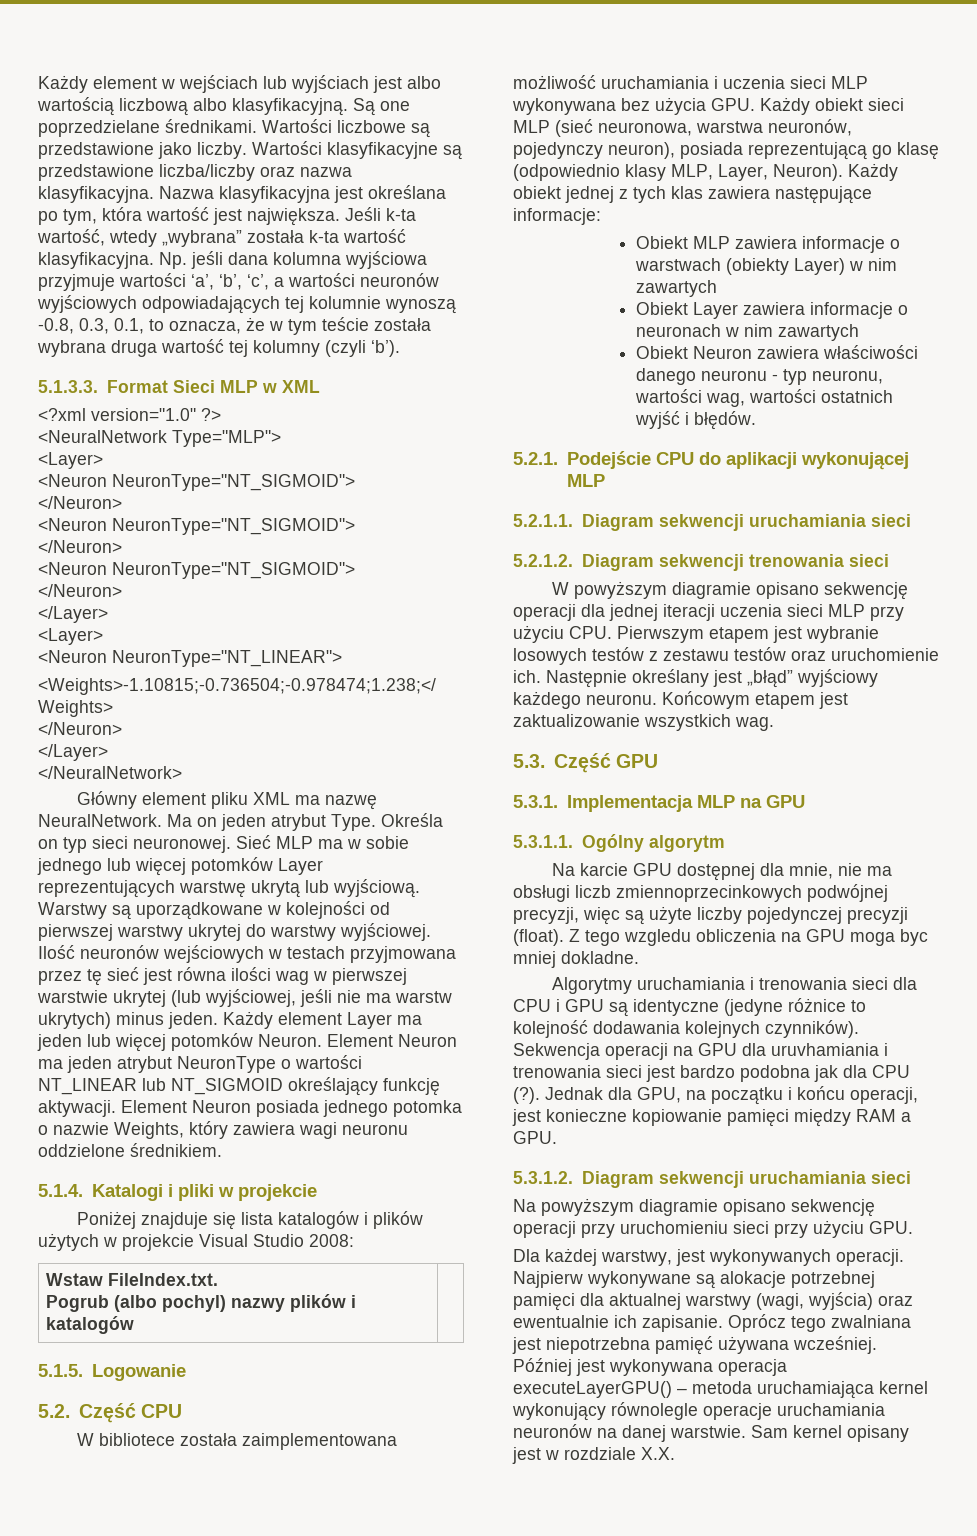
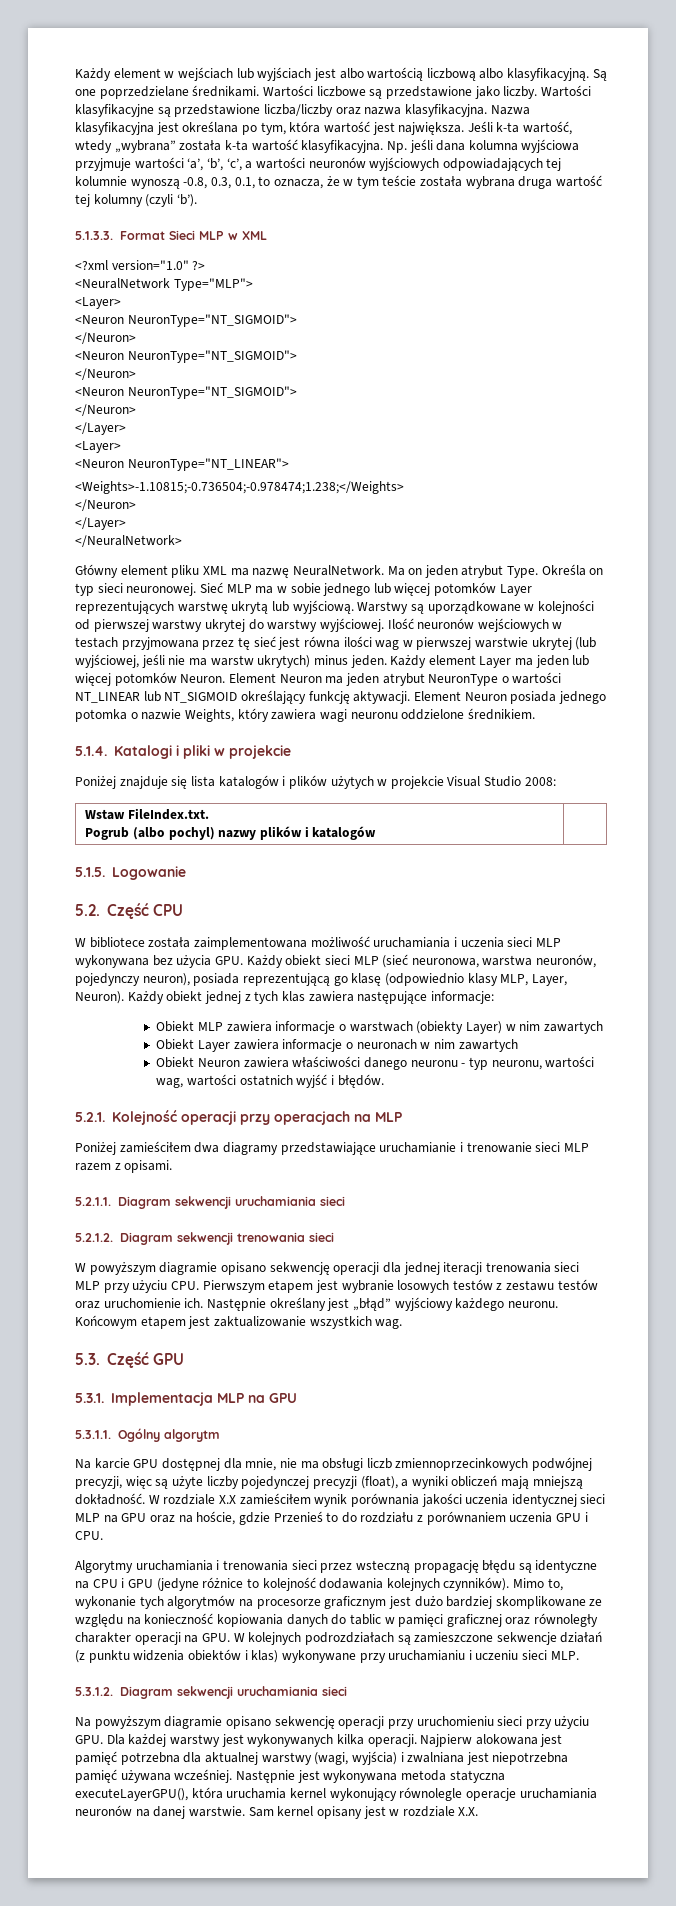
[566,451,909,470] [566,474,605,487] Podejście CPU do aplikacji wykonującej MLP -> [111,1110,402,1125] [75,1141,589,1155] [75,1160,173,1173] Kolejność operacji przy operacjach na MLP // Poniżej zamieściłem dwa diagramy przedstawiające uruchamianie i trenowanie sieci MLP razem z opisami.
[720,604,782,617] uczenia -> [485,1262,551,1273] trenowania
[513,929,928,946] [513,951,639,968] (float). Z tego wzgledu obliczenia na GPU moga byc mniej dokladne. -> [360,1475,583,1489] [75,1493,606,1507] [75,1511,588,1525] [75,1531,103,1540] (float), a wyniki obliczeń mają mniejszą dokładność. W rozdziale X.X zamieściłem wynik porównania jakości uczenia identycznej sieci MLP na GPU oraz na hoście, gdzie Przenieś to do rozdziału z porównaniem uczenia GPU i CPU.
[893,977,918,990] dla -> [320,1560,598,1573] [75,1581,89,1589] przez wsteczną propagację błędu są identyczne na
[609,999,719,1017] są identyczne -> (153, 1583) none
[513,1043,888,1060] [513,1065,910,1082] [513,1086,918,1105] [512,1109,911,1127] [513,1131,557,1144] Sekwencja operacji na GPU dla uruvhamiania i trenowania sieci jest bardzo podobna jak dla CPU (?). Jednak dla GPU, na początku i końcu operacji, jest konieczne kopiowanie pamięci między RAM a GPU. -> [513,1578,563,1591] [75,1595,603,1609] [75,1613,599,1627] [75,1631,603,1645] [75,1649,579,1663] Mimo to, wykonanie tych algorytmów na procesorze graficznym jest dużo bardziej skomplikowane ze względu na konieczność kopiowania danych do tablic w pamięci graficznej oraz równoległy charakter operacji na GPU. W kolejnych podrozdziałach są zamieszczone sekwencje działań (z punktu widzenia obiektów i klas) wykonywane przy uruchamianiu i uczeniu sieci MLP.
(913, 1227) // -> (103, 1739) none
[601,1250,672,1266] warstwy, -> [169,1734,220,1747] warstwy
(831, 1257) none -> [336,1734,364,1745] kilka
[587,1271,875,1289] [513,1293,575,1311] wykonywane są alokacje potrzebnej pamięci -> [475,1734,563,1747] [75,1751,180,1765] alokowana jest pamięć potrzebna
[878,1295,913,1306] [513,1314,826,1332] oraz ewentualnie ich zapisanie. Oprócz tego -> [400,1752,404,1762] i
[513,1358,572,1376] Później -> [235,1770,295,1783] Następnie
[718,1359,787,1376] [513,1381,874,1399] operacja executeLayerGPU() – metoda uruchamiająca -> [400,1770,505,1783] [75,1787,287,1801] metoda statyczna executeLayerGPU(), która uruchamia

